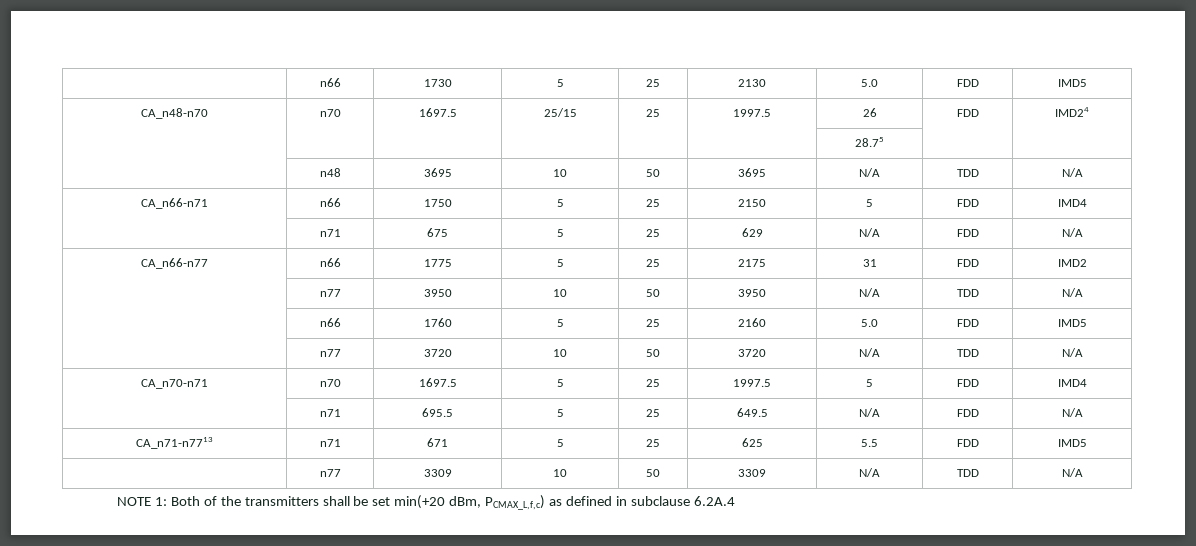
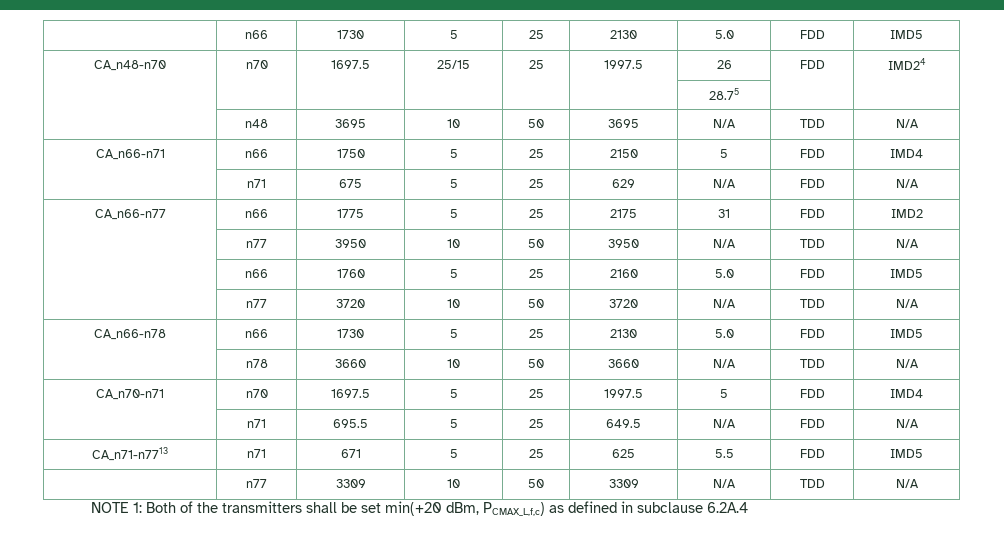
(1083, 352) none -> [94,329,166,340] [245,329,268,338] [337,329,364,338] [449,329,458,338] [528,329,544,338] [610,329,637,338] [714,329,734,338] [799,329,825,338] [890,329,923,338] [245,359,268,368] [335,359,366,368] [447,359,460,368] [528,359,544,368] [608,359,639,368] [713,359,736,368] [799,359,825,368] [895,359,919,368] // CA_n66-n78 | n66 | 1730 | 5 | 25 | 2130 | 5.0 | FDD | IMD5 // | n78 | 3660 | 10 | 50 | 3660 | N/A | TDD | N/A

